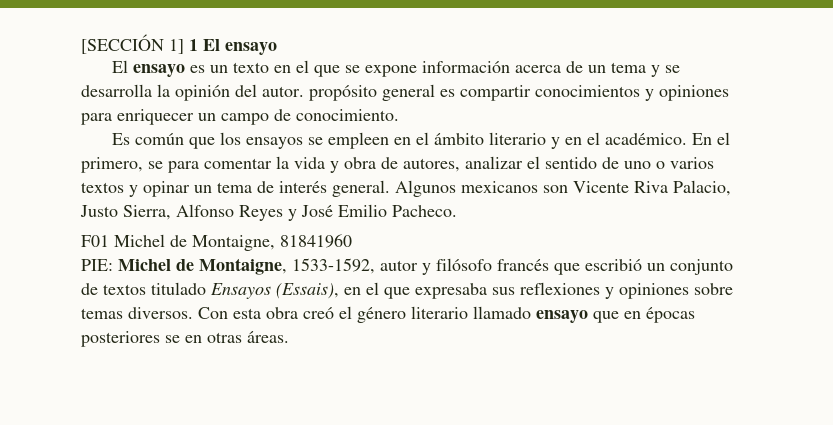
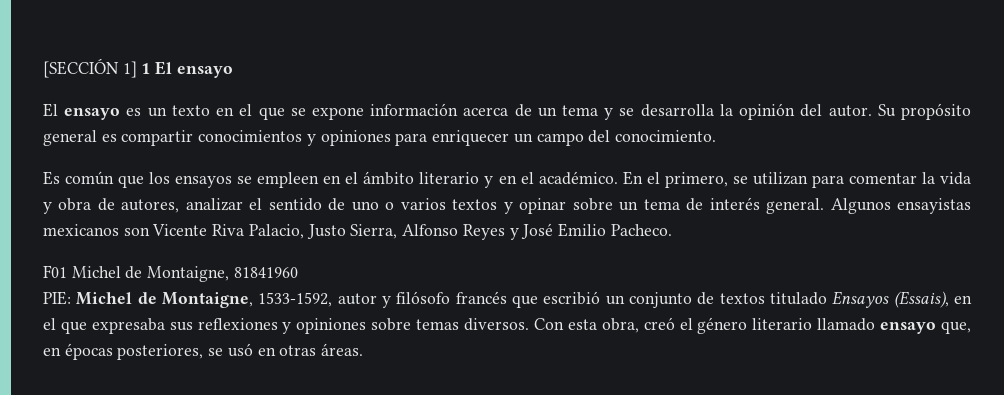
(304, 91) none -> [877,104,896,117] Su
[274,109,291,121] de -> [588,130,611,143] del
(163, 165) none -> [752,172,808,185] utilizan
(190, 189) none -> [572,198,613,211] sobre
(456, 188) none -> [897,198,972,214] ensayistas
[266,307,298,319] obra -> [601,318,639,333] obra,
[593,311,619,323] que -> [941,321,972,334] que,
[81,331,180,347] posteriores se -> [117,343,253,360] posteriores, se usó

